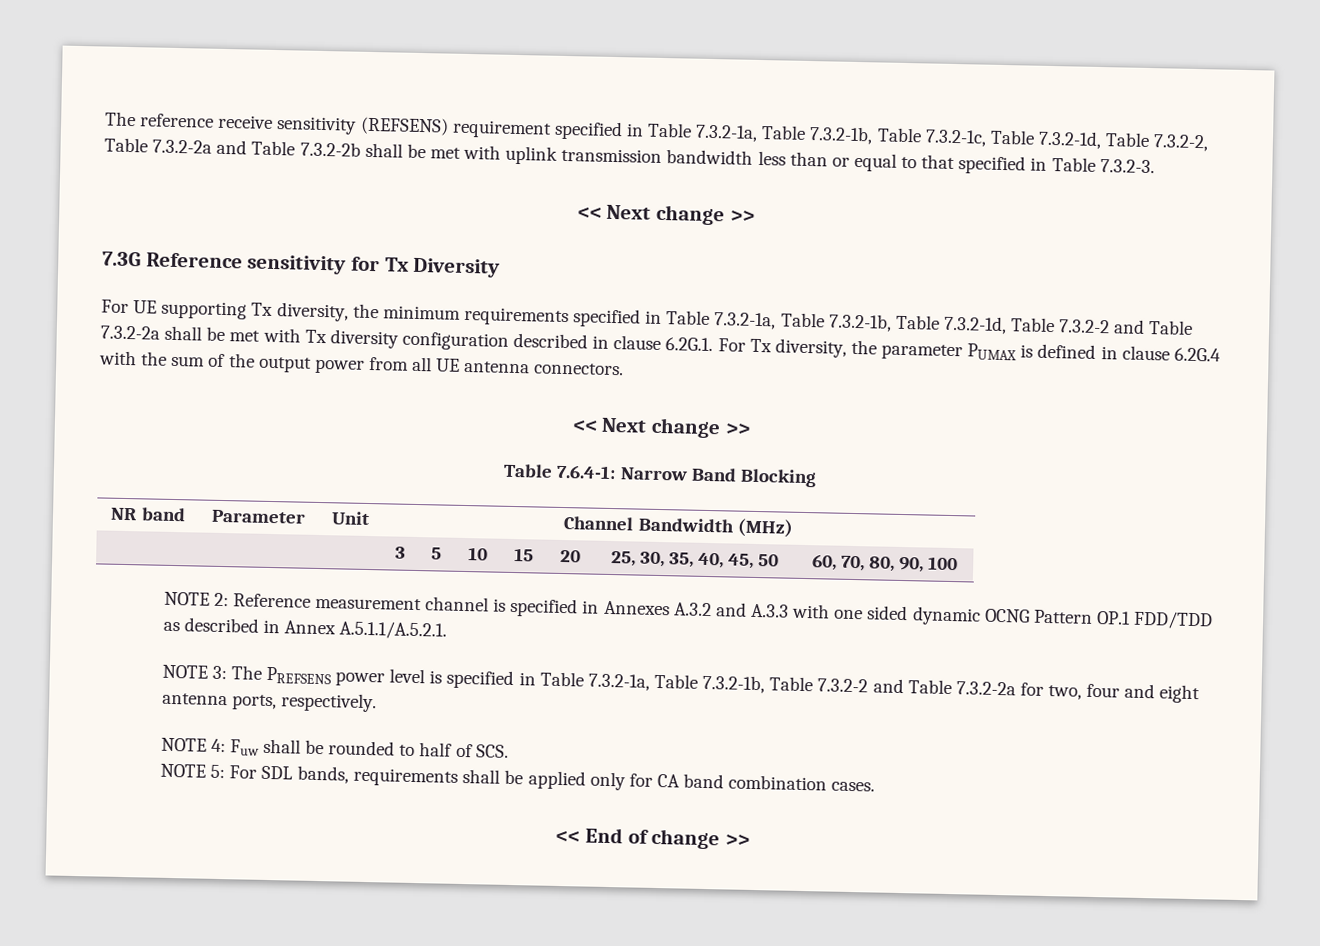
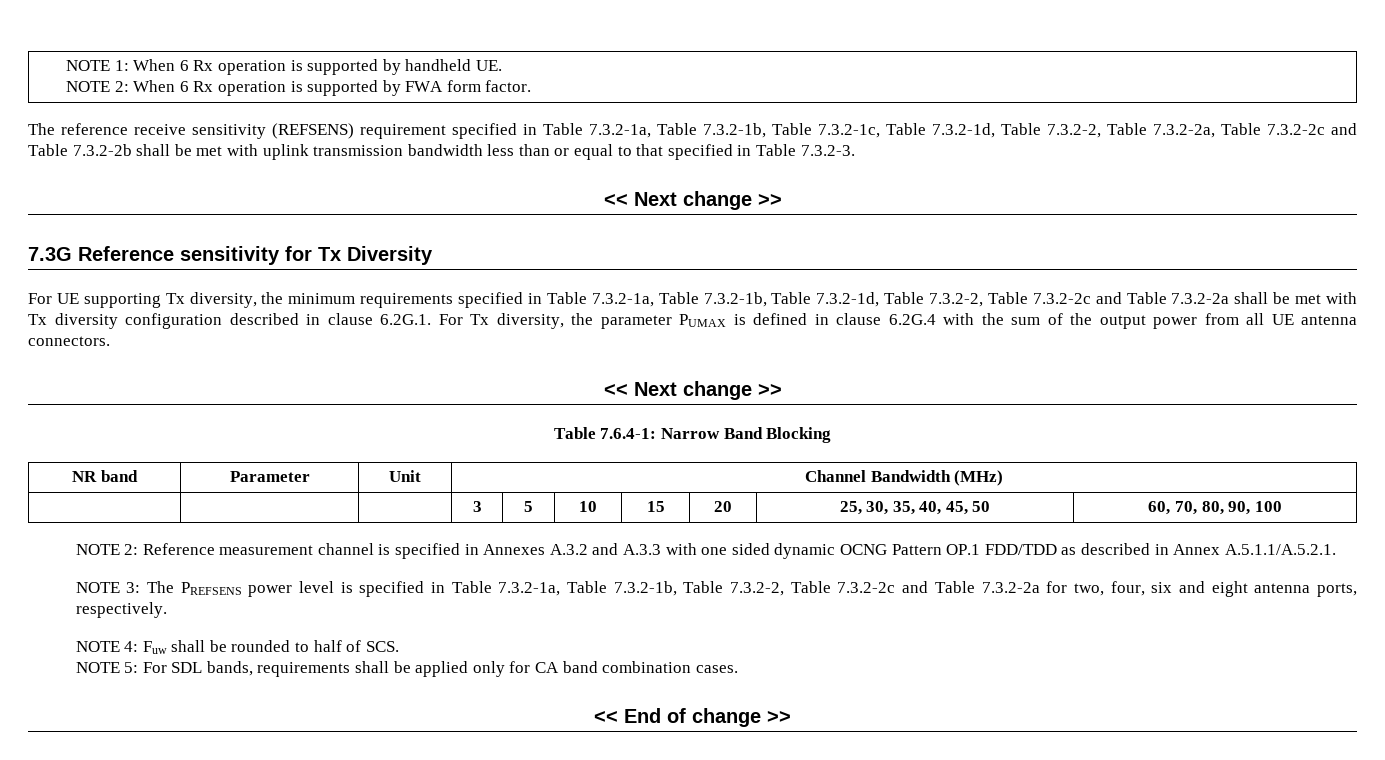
(105, 119) none -> [65,59,502,75] [65,80,532,96] NOTE 1: When 6 Rx operation is supported by handheld UE. // NOTE 2: When 6 Rx operation is supported by FWA form factor. //
[152,139,213,154] 7.3.2-2a -> [1153,123,1325,138] 7.3.2-2a, Table 7.3.2-2c
[1058,319,1111,334] 7.3.2-2 -> [929,292,1091,307] 7.3.2-2, Table 7.3.2-2c
[817,678,869,693] 7.3.2-2 -> [730,581,896,596] 7.3.2-2, Table 7.3.2-2c
[1086,683,1121,698] four -> [1110,581,1173,596] four, six

